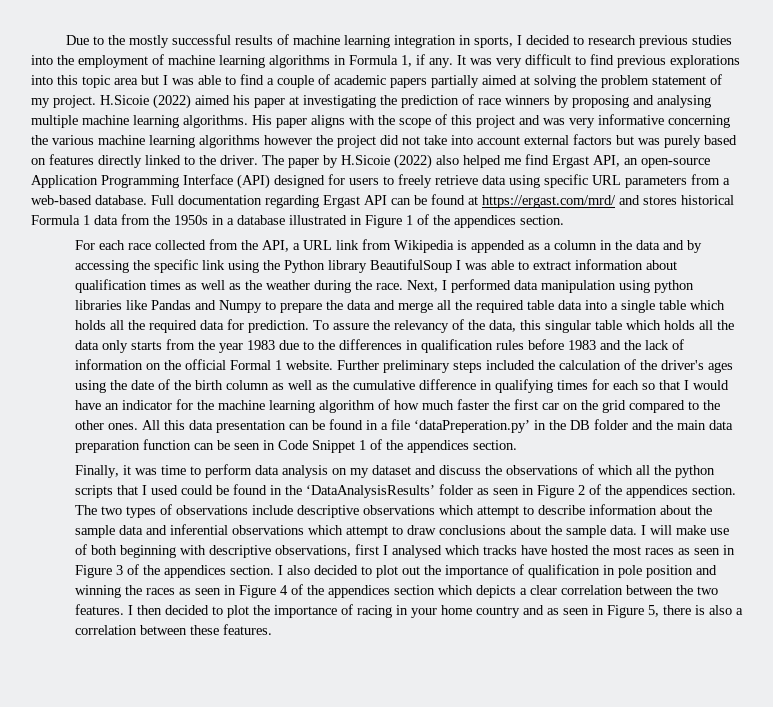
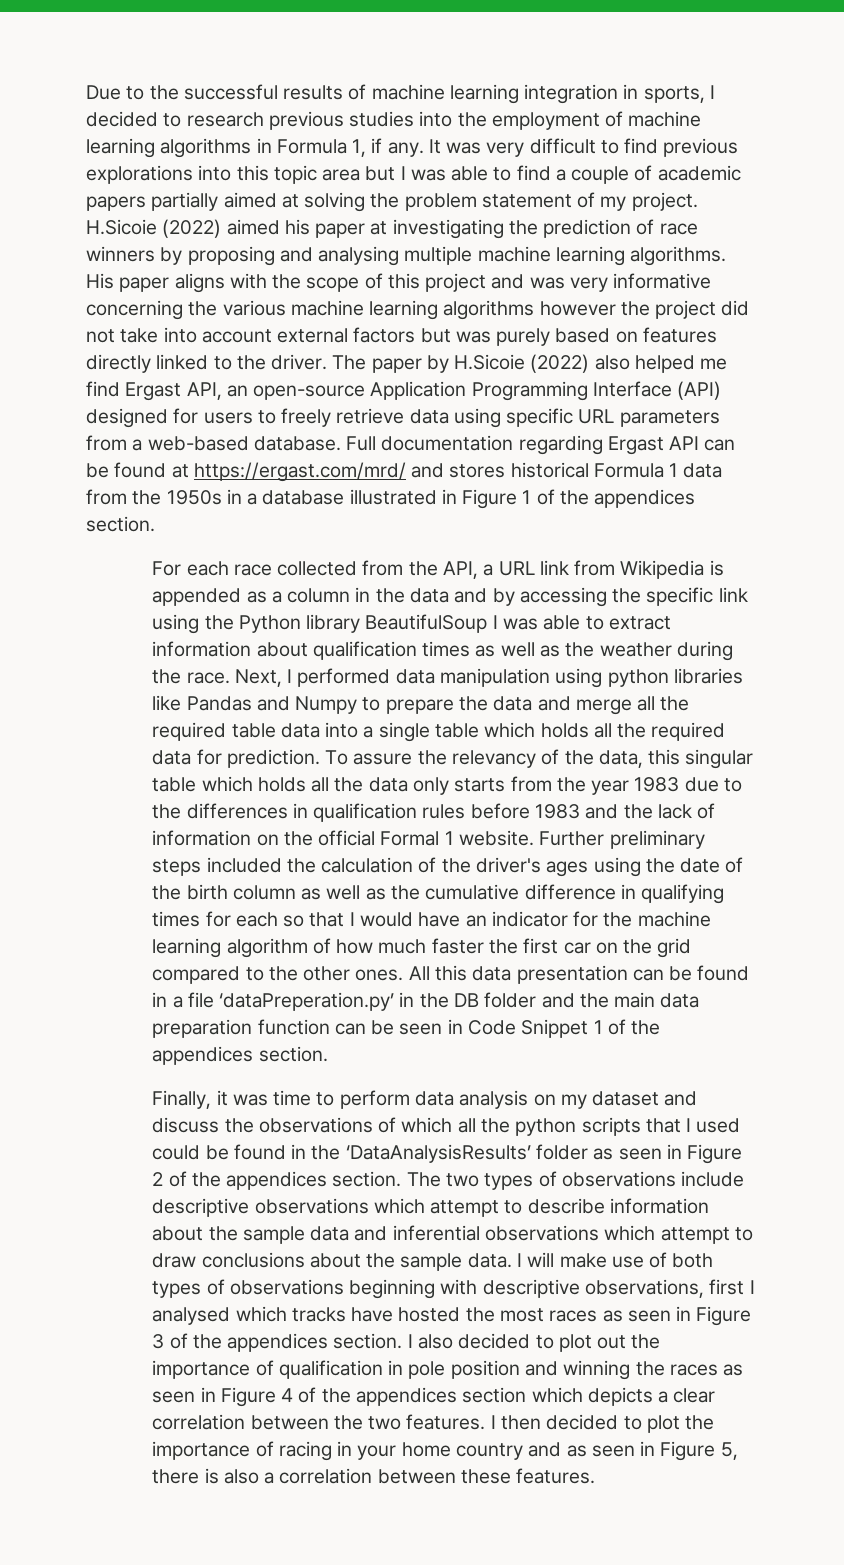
[128,35,169,48] mostly -> (179, 92) none
(117, 550) none -> [152,1279,344,1298] types of observations

